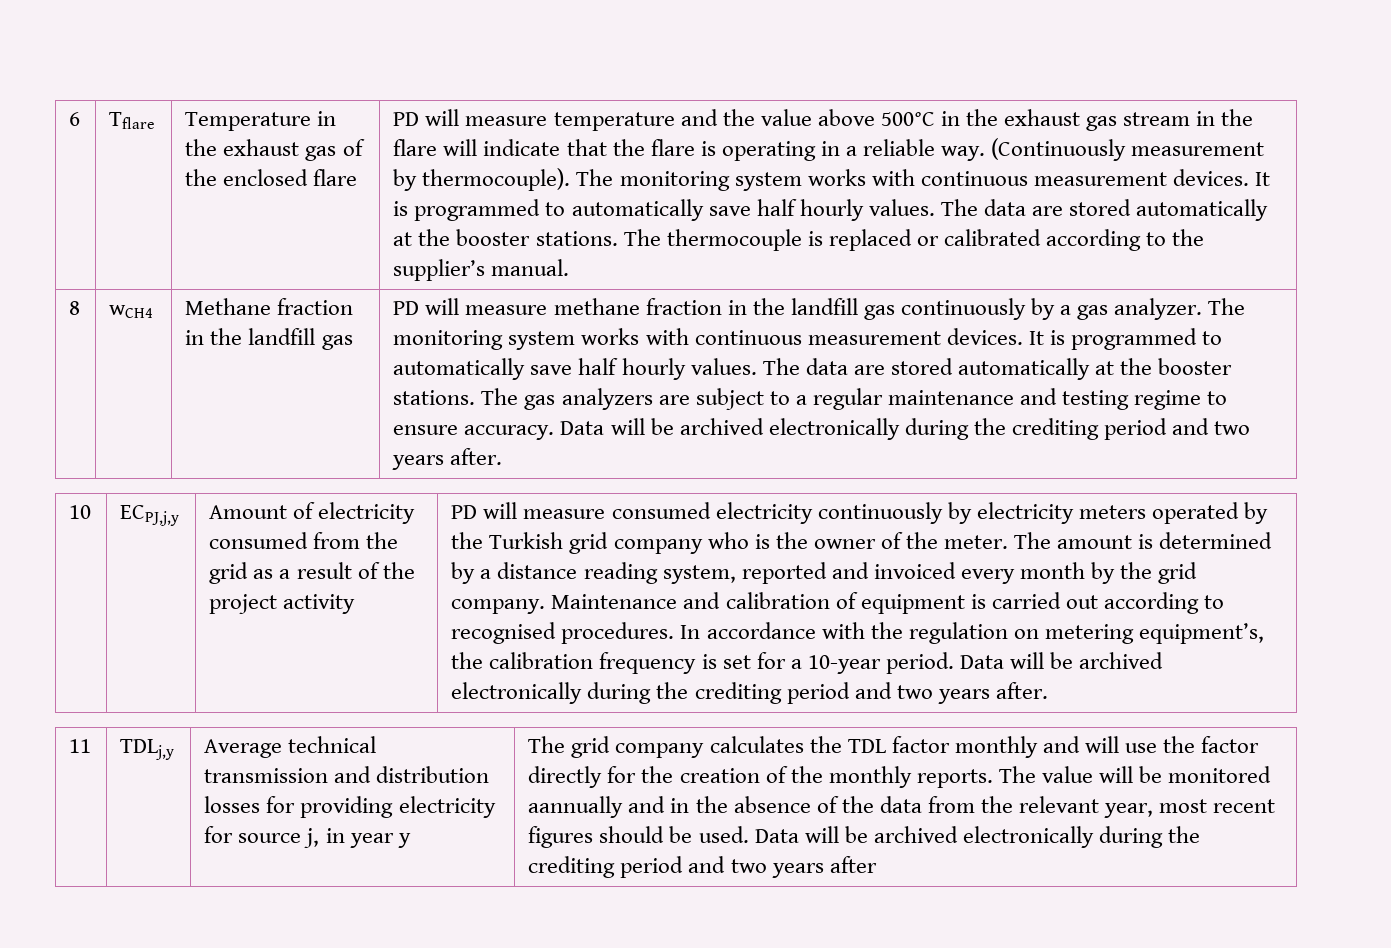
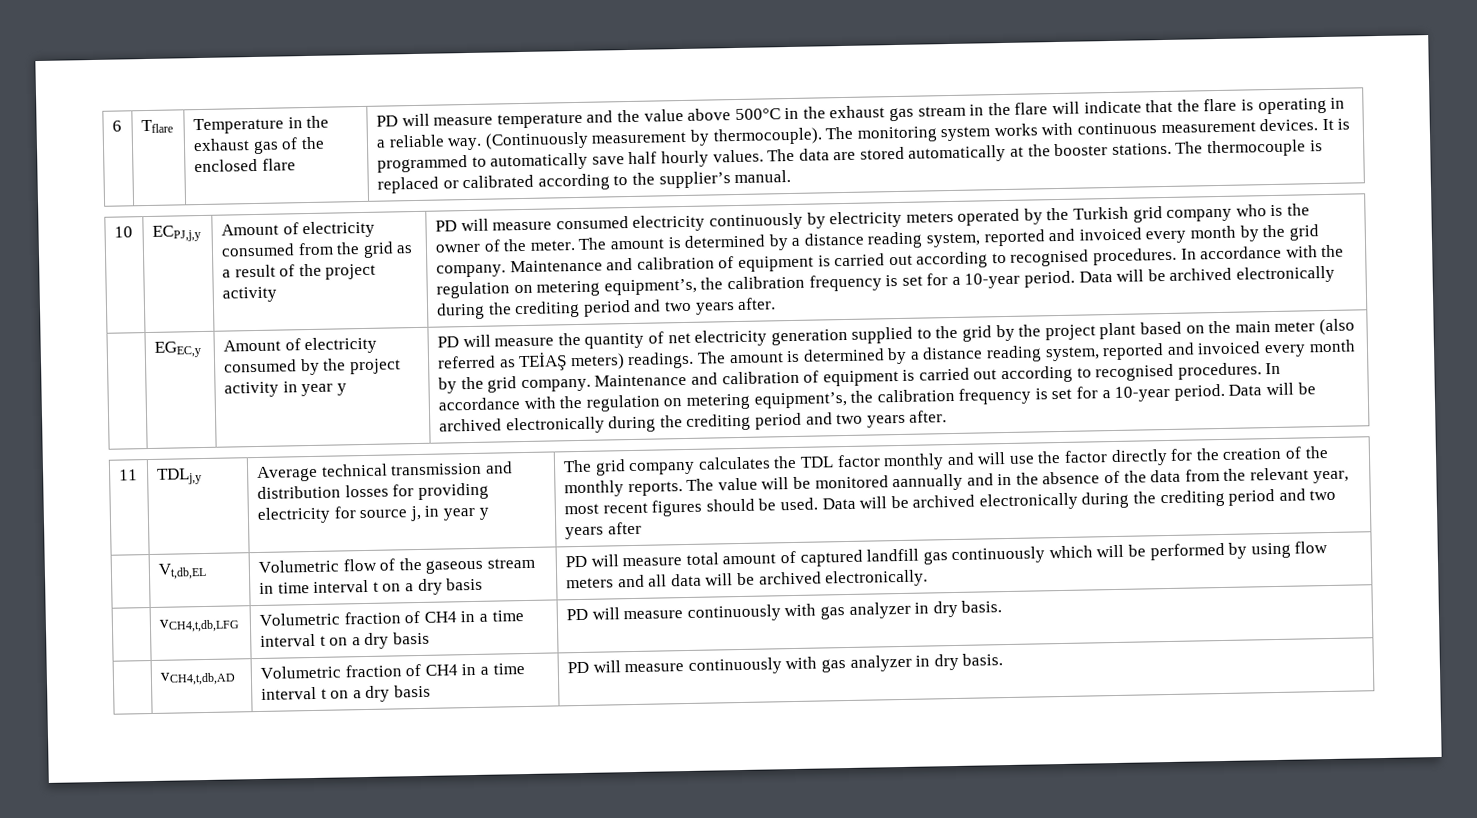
[69,301,81,315] [109,305,154,318] [185,298,354,315] [185,328,353,350] [393,298,1246,320] [393,328,1223,350] [393,358,1233,380] [393,388,1228,410] [393,418,1251,440] [392,448,503,470] // 8 | wCH4 | Methane fraction in the landfill gas | PD will measure methane fraction in the landfill gas continuously by a gas analyzer. The monitoring system works with continuous measurement devices. It is programmed to automatically save half hourly values. The data are stored automatically at the booster stations. The gas analyzers are subject to a regular maintenance and testing regime to ensure accuracy. Data will be archived electronically during the crediting period and two years after. -> (792, 176) none
(1048, 690) none -> [153,341,201,358] [222,336,378,355] [223,358,401,376] [223,381,347,398] [436,318,1355,349] [436,339,1356,372] [437,362,1282,394] [437,382,1316,412] [438,410,948,435] // | EGEC,y | Amount of electricity consumed by the project activity in year y | PD will measure the quantity of net electricity generation supplied to the grid by the project plant based on the main meter (also referred as TEİAŞ meters) readings. The amount is determined by a distance reading system, reported and invoiced every month by the grid company. Maintenance and calibration of equipment is carried out according to recognised procedures. In accordance with the regulation on metering equipment’s, the calibration frequency is set for a 10-year period. Data will be archived electronically during the crediting period and two years after.
(877, 864) none -> [157,562,207,580] [257,557,535,574] [258,577,484,596] [564,541,1329,568] [565,569,929,589] [158,618,240,633] [258,610,524,626] [259,631,430,650] [565,600,1003,622] [159,671,236,686] [259,663,525,679] [260,684,431,703] [566,653,1004,675] // | Vt,db,EL | Volumetric flow of the gaseous stream in time interval t on a dry basis | PD will measure total amount of captured landfill gas continuously which will be performed by using flow meters and all data will be archived electronically. // | vCH4,t,db,LFG | Volumetric fraction of CH4 in a time interval t on a dry basis | PD will measure continuously with gas analyzer in dry basis. // | vCH4,t,db,AD | Volumetric fraction of CH4 in a time interval t on a dry basis | PD will measure continuously with gas analyzer in dry basis.

